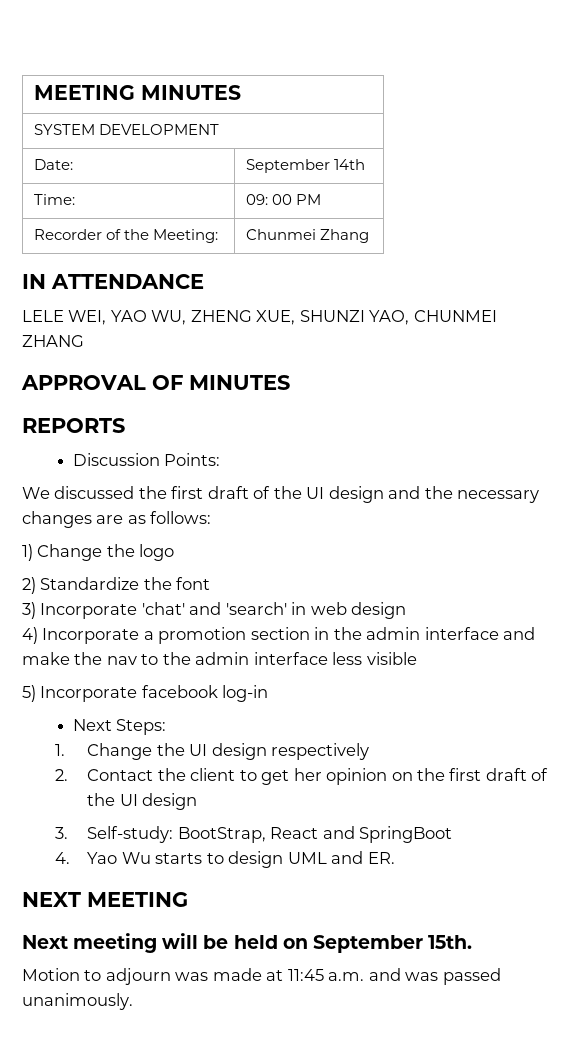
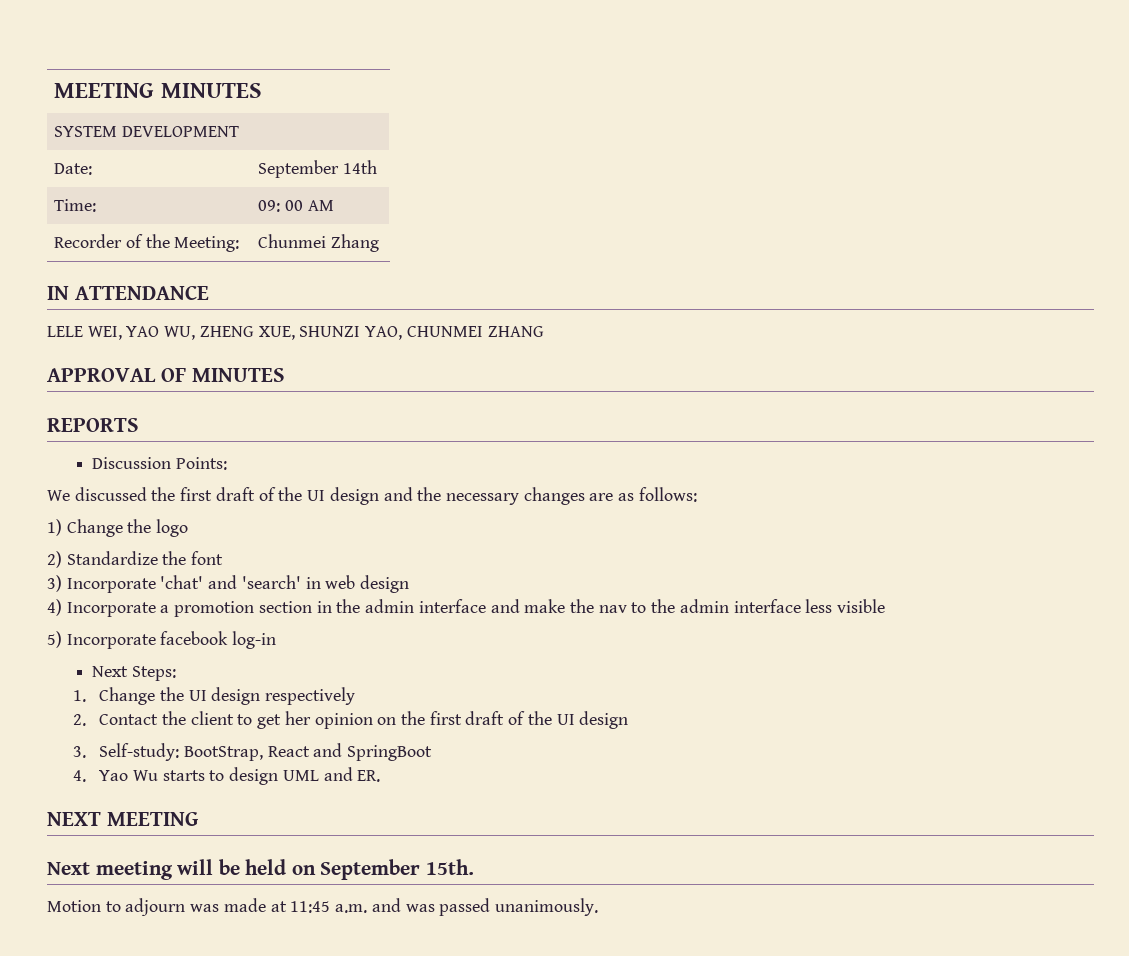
[295,194,321,205] PM -> [307,200,334,211] AM

